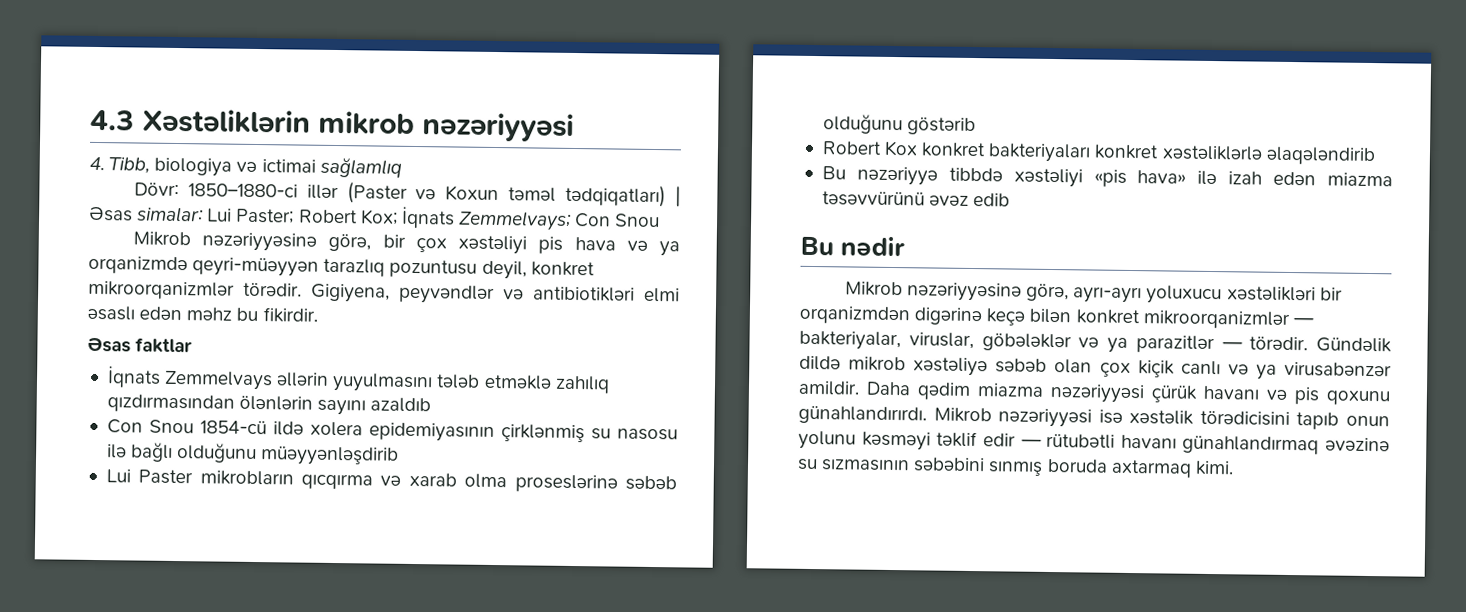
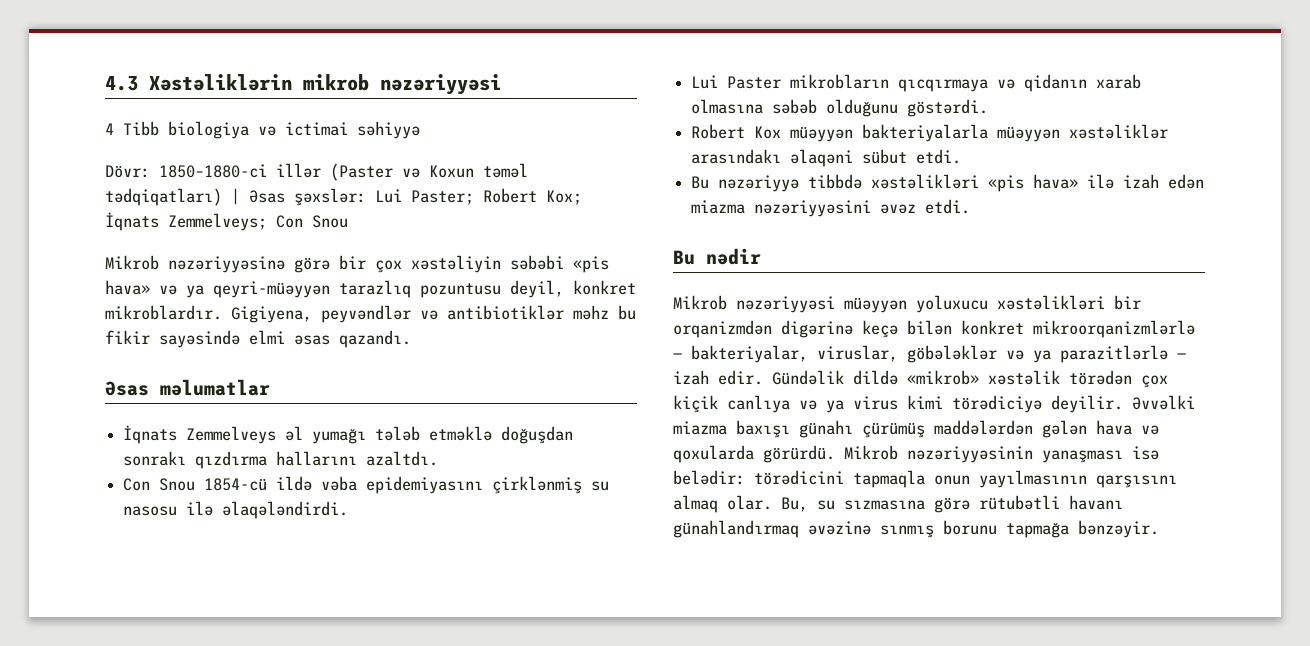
[89,156,151,174] 4. Tibb, -> [105,121,159,136] 4 Tibb
[319,157,402,178] sağlamlıq -> [357,121,420,139] səhiyyə
[137,206,205,223] simalar: -> [294,188,366,206] şəxslər:
[457,210,572,231] Zemmelvays; -> [168,213,267,231] Zemmelveys;
[328,233,372,252] görə, -> [294,257,330,273] görə
[458,235,680,257] [88,255,188,275] xəstəliyi pis hava və ya orqanizmdə -> [411,255,609,273] [105,280,204,298] xəstəliyin səbəbi «pis hava» və ya
[88,280,302,300] mikroorqanizmlər törədir. -> [105,305,222,320] mikroblardır.
[533,286,680,303] [87,305,318,323] [87,337,193,354] [106,366,610,394] [106,394,432,416] antibiotikləri elmi əsaslı edən məhz bu fikirdir. // Əsas faktlar // İqnats Zemmelvays əllərin yuyulmasını tələb etməklə zahılıq qızdırmasından ölənlərin sayını azaldıb -> [447,305,636,320] [105,330,411,348] [105,379,270,396] [123,425,574,444] [123,451,439,469] antibiotiklər məhz bu fikir sayəsində elmi əsas qazandı. // Əsas məlumatlar // İqnats Zemmelveys əl yumağı tələb etməklə doğuşdan sonrakı qızdırma hallarını azaltdı.
[309,421,495,443] xolera epidemiyasının -> [321,476,484,494] vəba epidemiyasını
[130,442,400,466] bağlı olduğunu müəyyənləşdirib -> [222,501,349,519] əlaqələndirdi.
[301,472,618,493] qıcqırma və xarab olma proseslərinə -> [898,74,1142,92] [691,99,764,114] qıcqırmaya və qidanın xarab olmasına
[907,117,977,136] göstərib -> [907,99,989,117] göstərdi.
[921,142,1376,166] konkret bakteriyaları konkret xəstəliklərlə əlaqələndirib -> [790,124,1169,142] [691,149,962,167] müəyyən bakteriyalarla müəyyən xəstəliklər arasındakı əlaqəni sübut etdi.
[1013,168,1083,188] xəstəliyi -> [871,174,980,189] xəstəlikləri
[821,191,1011,207] təsəvvürünü əvəz edib -> [754,199,971,217] nəzəriyyəsini əvəz etdi.
[907,282,1143,304] nəzəriyyəsinə görə, ayrı-ayrı -> [736,296,907,313] nəzəriyyəsi müəyyən
[1142,310,1290,329] mikroorqanizmlər -> [1033,320,1195,338] mikroorqanizmlərlə
[1135,335,1392,354] [799,355,1093,377] parazitlər — törədir. Gündəlik dildə mikrob xəstəliyə səbəb olan -> [1060,345,1186,363] [673,370,1132,385] parazitlərlə — izah edir. Gündəlik dildə «mikrob» xəstəlik törədən
[1180,360,1392,380] [798,380,1390,406] [798,405,1390,430] [798,430,1390,455] [797,457,1234,478] canlı və ya virusabənzər amildir. Daha qədim miazma nəzəriyyəsi çürük havanı və pis qoxunu günahlandırırdı. Mikrob nəzəriyyəsi isə xəstəlik törədicisini tapıb onun yolunu kəsməyi təklif edir — rütubətli havanı günahlandırmaq əvəzinə su sızmasının səbəbini sınmış boruda axtarmaq kimi. -> [727,395,1195,413] [673,420,1159,438] [673,445,1159,463] [673,470,1177,488] [673,495,1123,513] [673,520,1159,538] canlıya və ya virus kimi törədiciyə deyilir. Əvvəlki miazma baxışı günahı çürümüş maddələrdən gələn hava və qoxularda görürdü. Mikrob nəzəriyyəsinin yanaşması isə belədir: törədicini tapmaqla onun yayılmasının qarşısını almaq olar. Bu, su sızmasına görə rütubətli havanı günahlandırmaq əvəzinə sınmış borunu tapmağa bənzəyir.

